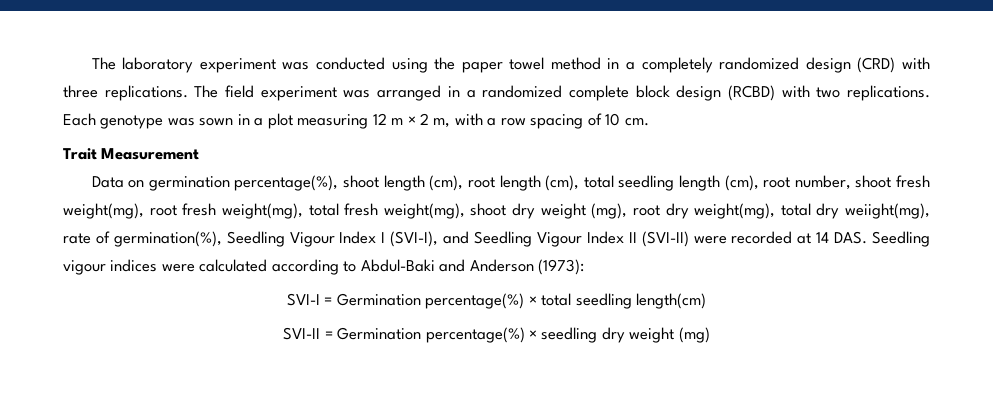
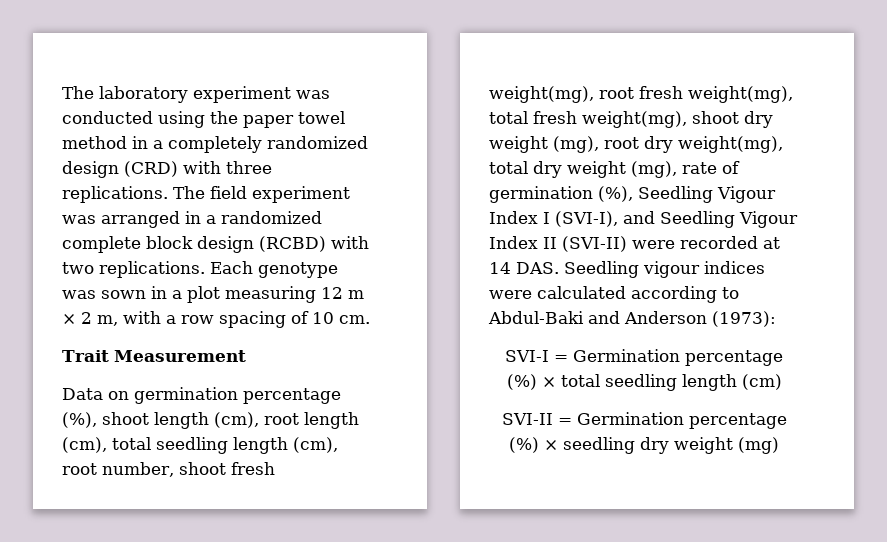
[234,175,339,191] percentage(%), -> [243,388,341,404] [62,412,97,428] percentage (%),
[845,203,930,219] [63,231,222,247] weiight(mg), rate of germination(%), -> [567,161,740,178] [489,186,633,203] weight (mg), rate of germination (%),
[425,293,525,309] percentage(%) -> [685,350,783,366] [506,374,537,390] percentage (%)
[636,293,707,309] length(cm) -> [681,374,782,391] length (cm)
[425,327,525,343] percentage(%) -> [688,413,787,429] [509,437,539,453] percentage (%)

